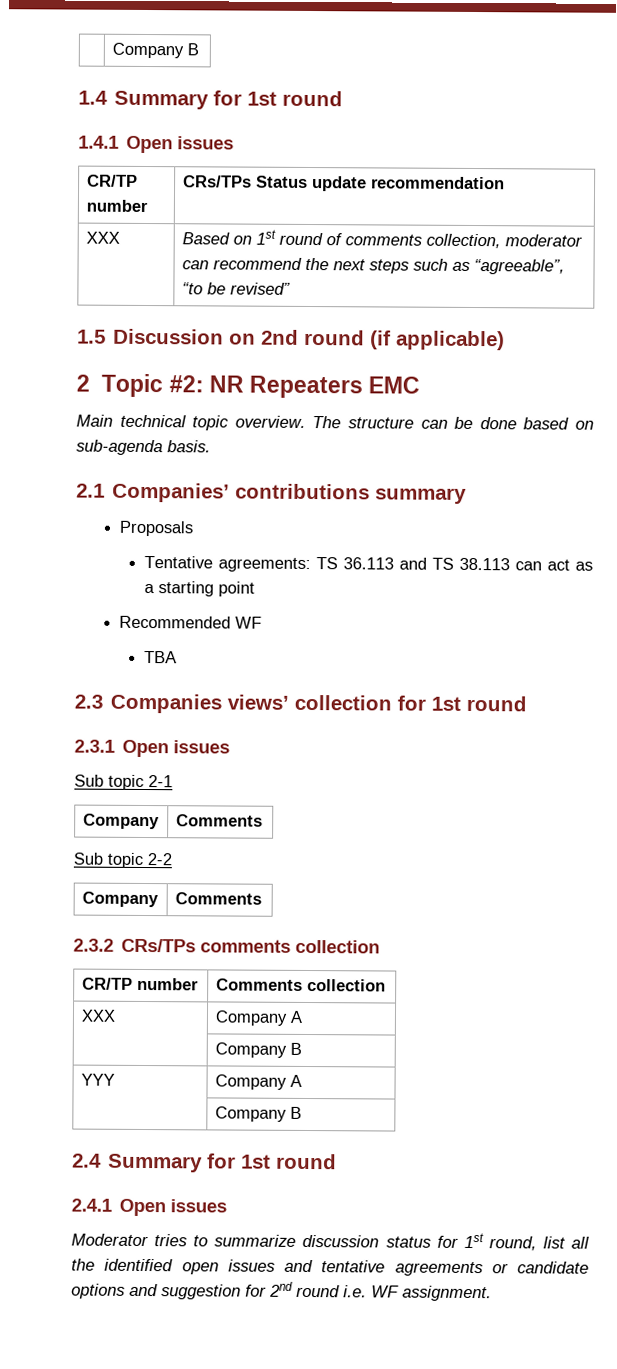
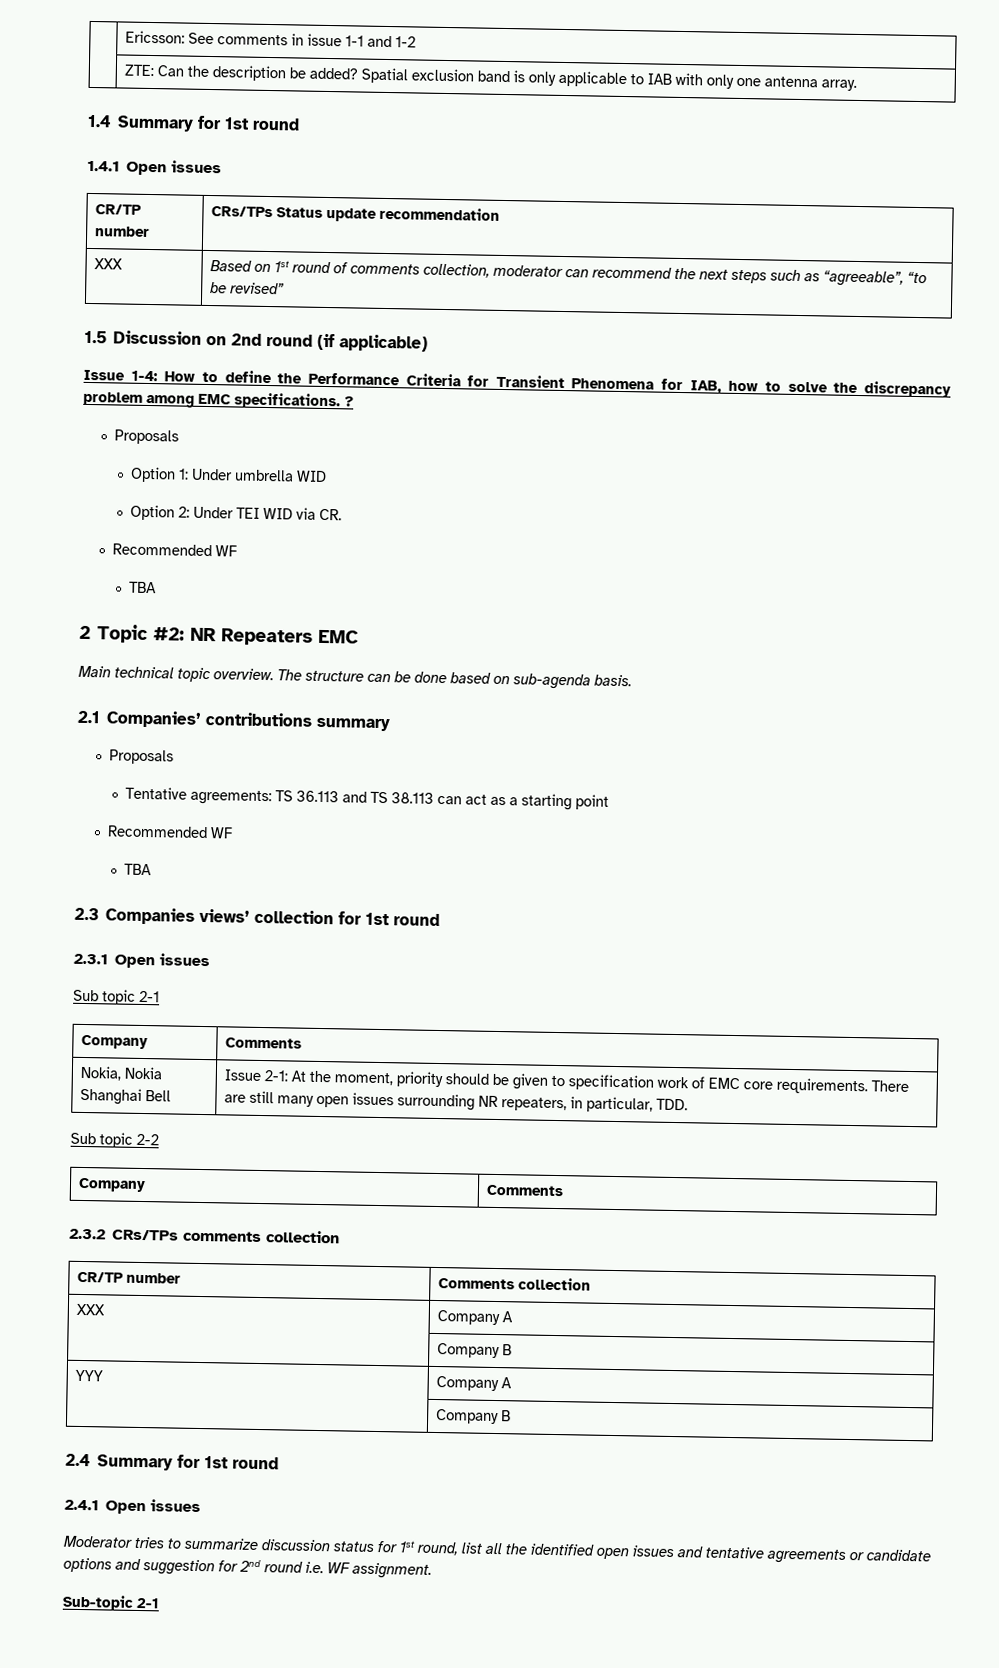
[111,42,199,59] | Company B -> [124,30,416,48] [123,64,857,91] | Ericsson: See comments in issue 1-1 and 1-2 // | ZTE: Can the description be added? Spatial exclusion band is only applicable to IAB with only one antenna array.
(506, 340) none -> [83,369,951,398] [83,391,354,410] [114,429,180,445] [129,466,327,483] [129,504,342,521] [112,543,238,557] [128,581,157,594] // Issue 1-4: How to define the Performance Criteria for Transient Phenomena for IAB, how to solve the discrepancy problem among EMC specifications. ? // Proposals // Option 1: Under umbrella WID // Option 2: Under TEI WID via CR. // Recommended WF // TBA
(263, 820) none -> [79,1065,163,1081] [79,1087,171,1105] [223,1069,909,1095] [223,1090,688,1113] // Nokia, Nokia Shanghai Bell | Issue 2-1: At the moment, priority should be given to specification work of EMC core requirements. There are still many open issues surrounding NR repeaters, in particular, TDD.
(492, 1293) none -> [62,1594,160,1611] // Sub-topic 2-1

